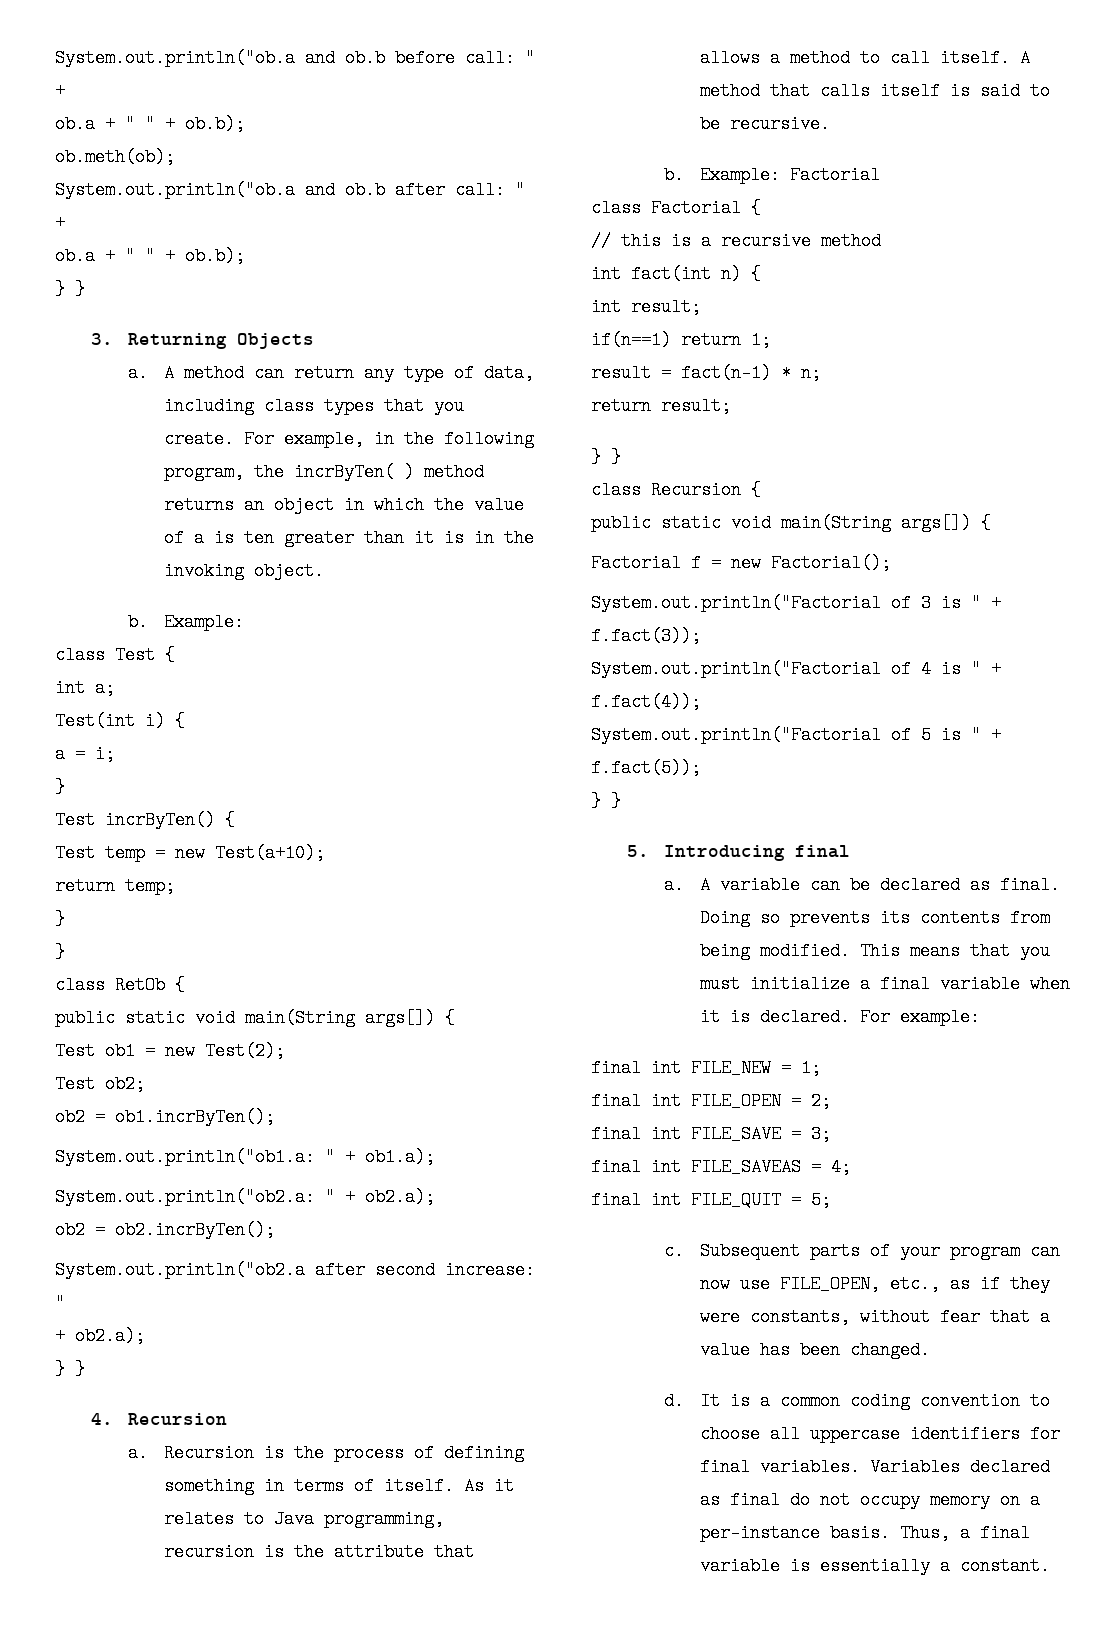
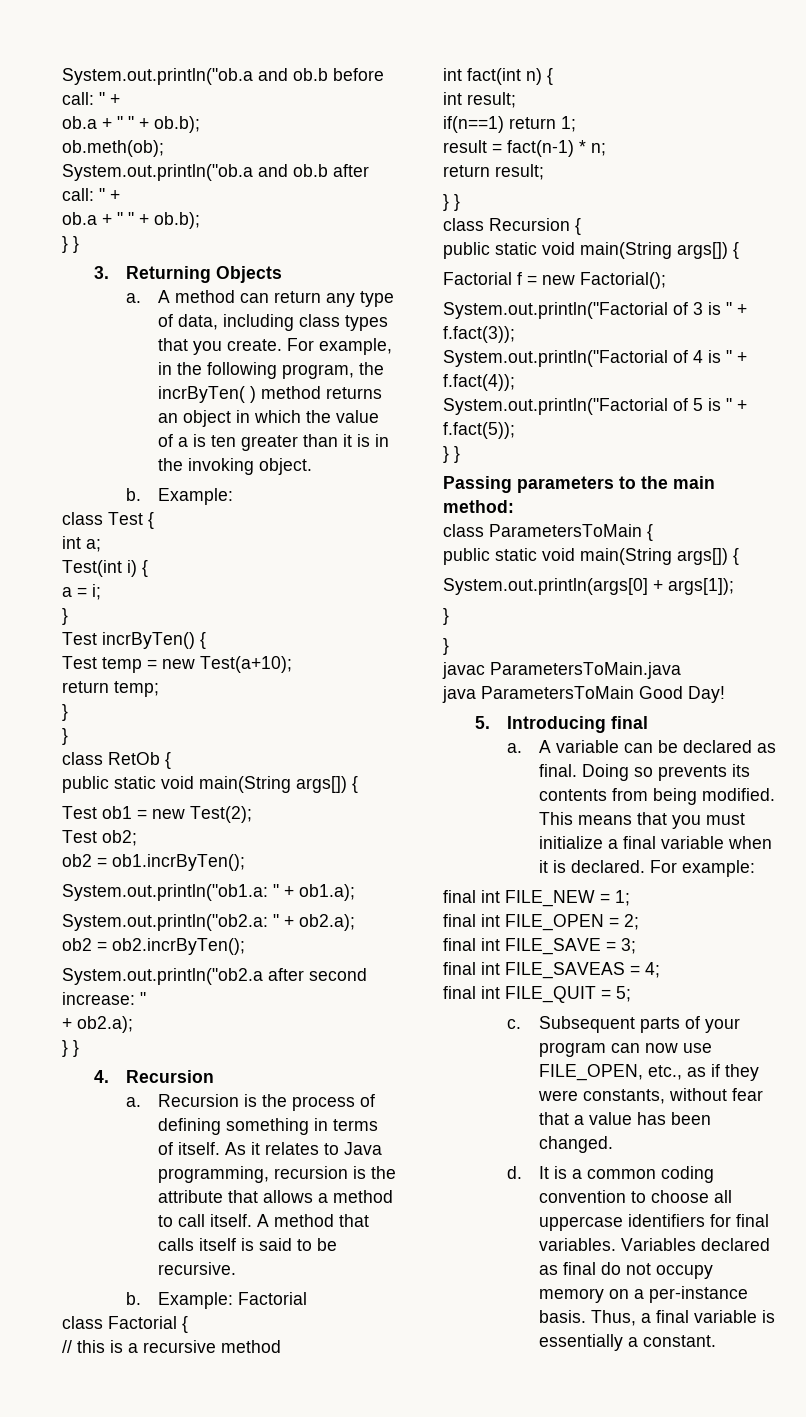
(621, 801) none -> [443,476,715,493] [443,500,514,513] [443,524,653,541] [443,548,739,565] [443,578,734,595] [443,608,449,625] [443,638,449,655] [442,662,681,679] [442,686,725,703] // Passing parameters to the main method: // class ParametersToMain { // public static void main(String args[]) { // System.out.println(args[0] + args[1]); // } // } // javac ParametersToMain.java // java ParametersToMain Good Day!

